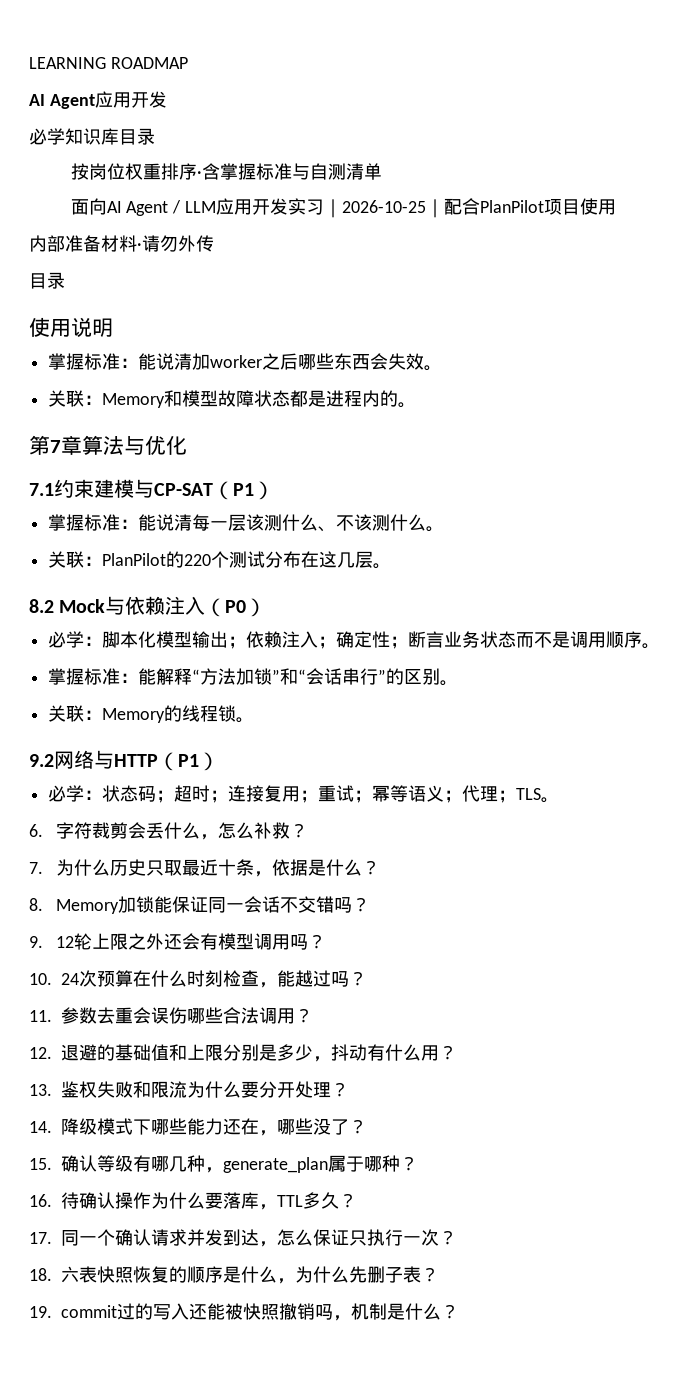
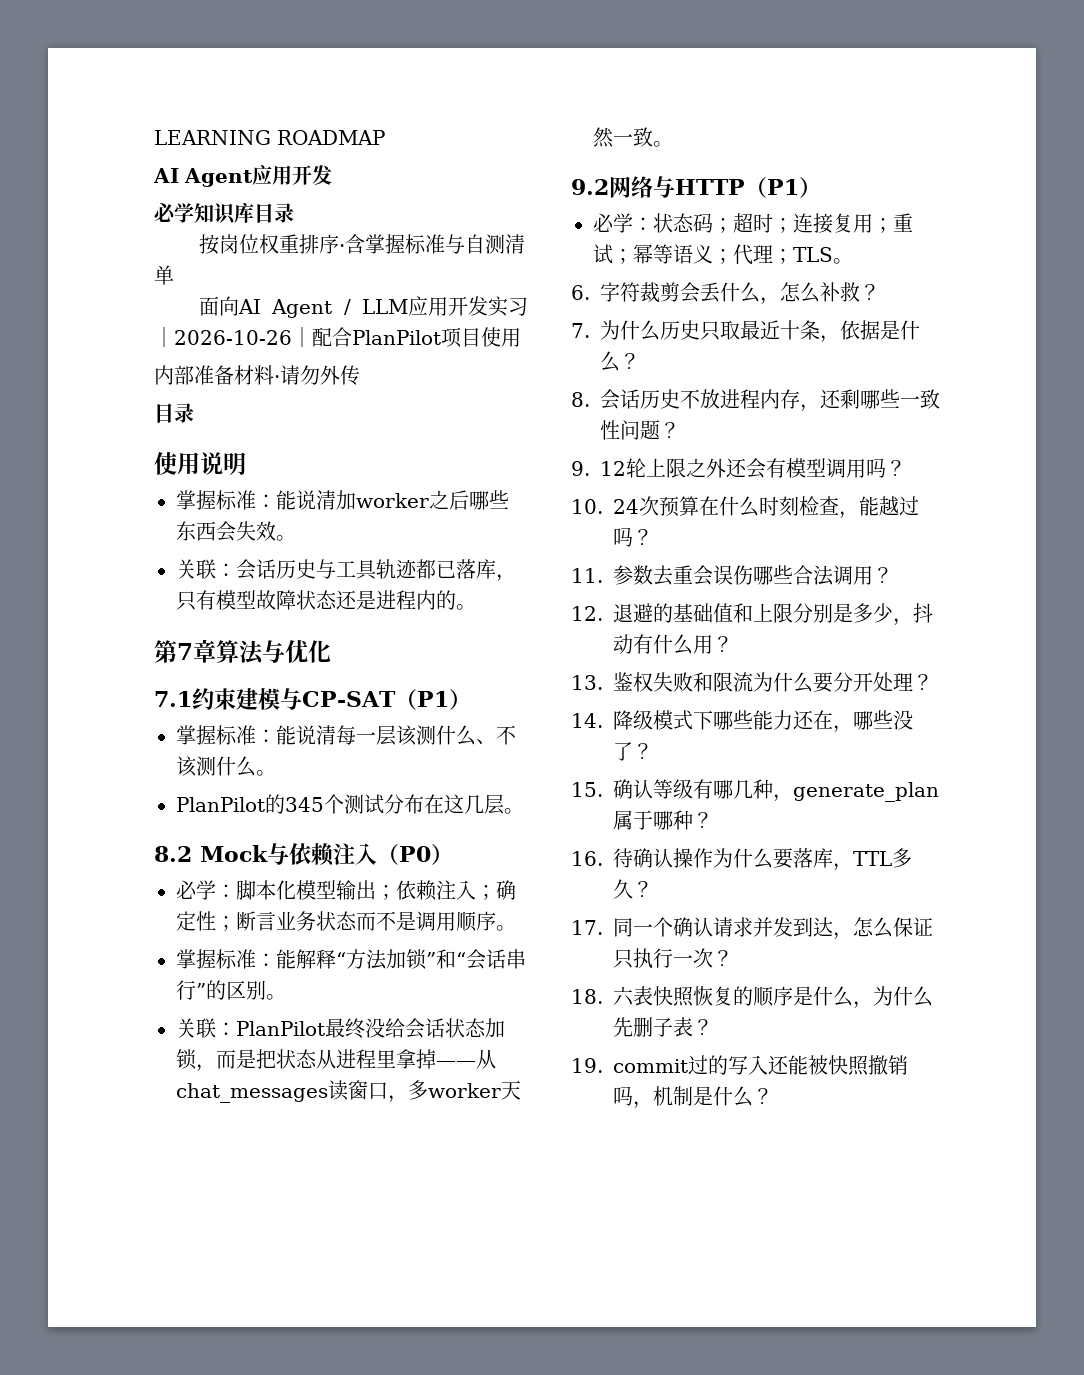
[341,200,426,213] 2026-10-25 -> [174,330,292,345] 2026-10-26
[102,390,183,408] Memory和 -> [236,559,516,582] [176,590,216,611] 会话历史与工具轨迹都已落库，只有
[290,390,309,407] 都 -> [336,590,357,610] 还
[48,551,212,568] 关联：PlanPilot的220 -> [176,794,324,814] PlanPilot的345
[102,705,237,723] Memory的线程锁 -> [236,1018,505,1039] [176,1049,496,1072] [176,1080,521,1103] [593,127,653,148] PlanPilot最终没给会话状态加锁，而是把状态从进程里拿掉——从chat_messages读窗口，多worker天然一致
[56,896,353,914] Memory加锁能保证同一会话不交错吗 -> [600,389,940,412] [600,420,660,440] 会话历史不放进程内存，还剩哪些一致性问题

